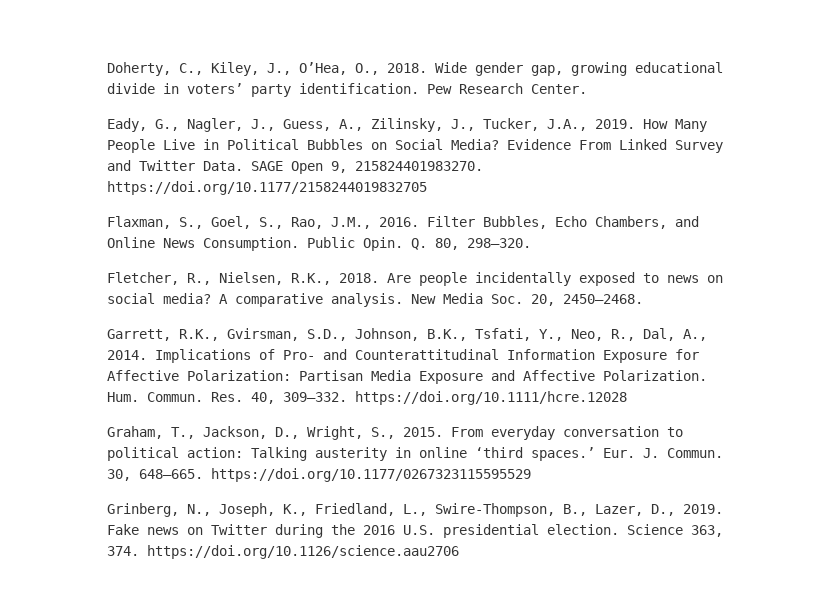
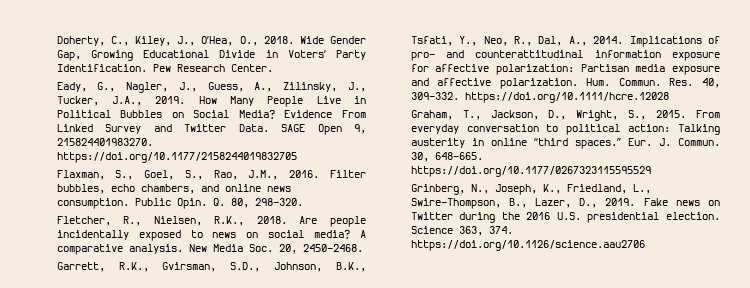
[474,62,723,76] [106,83,419,97] gender gap, growing educational divide in voters’ party identification. -> [330,36,367,44] [56,50,366,61] [56,64,147,72] Gender Gap, Growing Educational Divide in Voters’ Party Identification.
[482,216,699,229] [106,237,299,251] Bubbles, Echo Chambers, and Online News Consumption. -> [56,184,291,194] [56,198,129,209] bubbles, echo chambers, and online news consumption.
[282,349,699,363] [106,370,707,384] Pro- and Counterattitudinal Information Exposure for Affective Polarization: Partisan Media Exposure and Affective Polarization. -> [410,50,720,61] [410,64,720,75] [410,78,578,89] pro- and counterattitudinal information exposure for affective polarization: Partisan media exposure and affective polarization.
[474,447,595,461] ‘third spaces.’ -> [533,138,621,149] “third spaces.”

